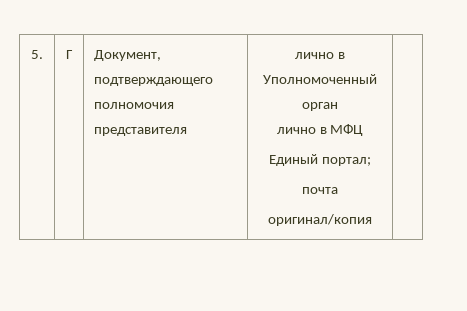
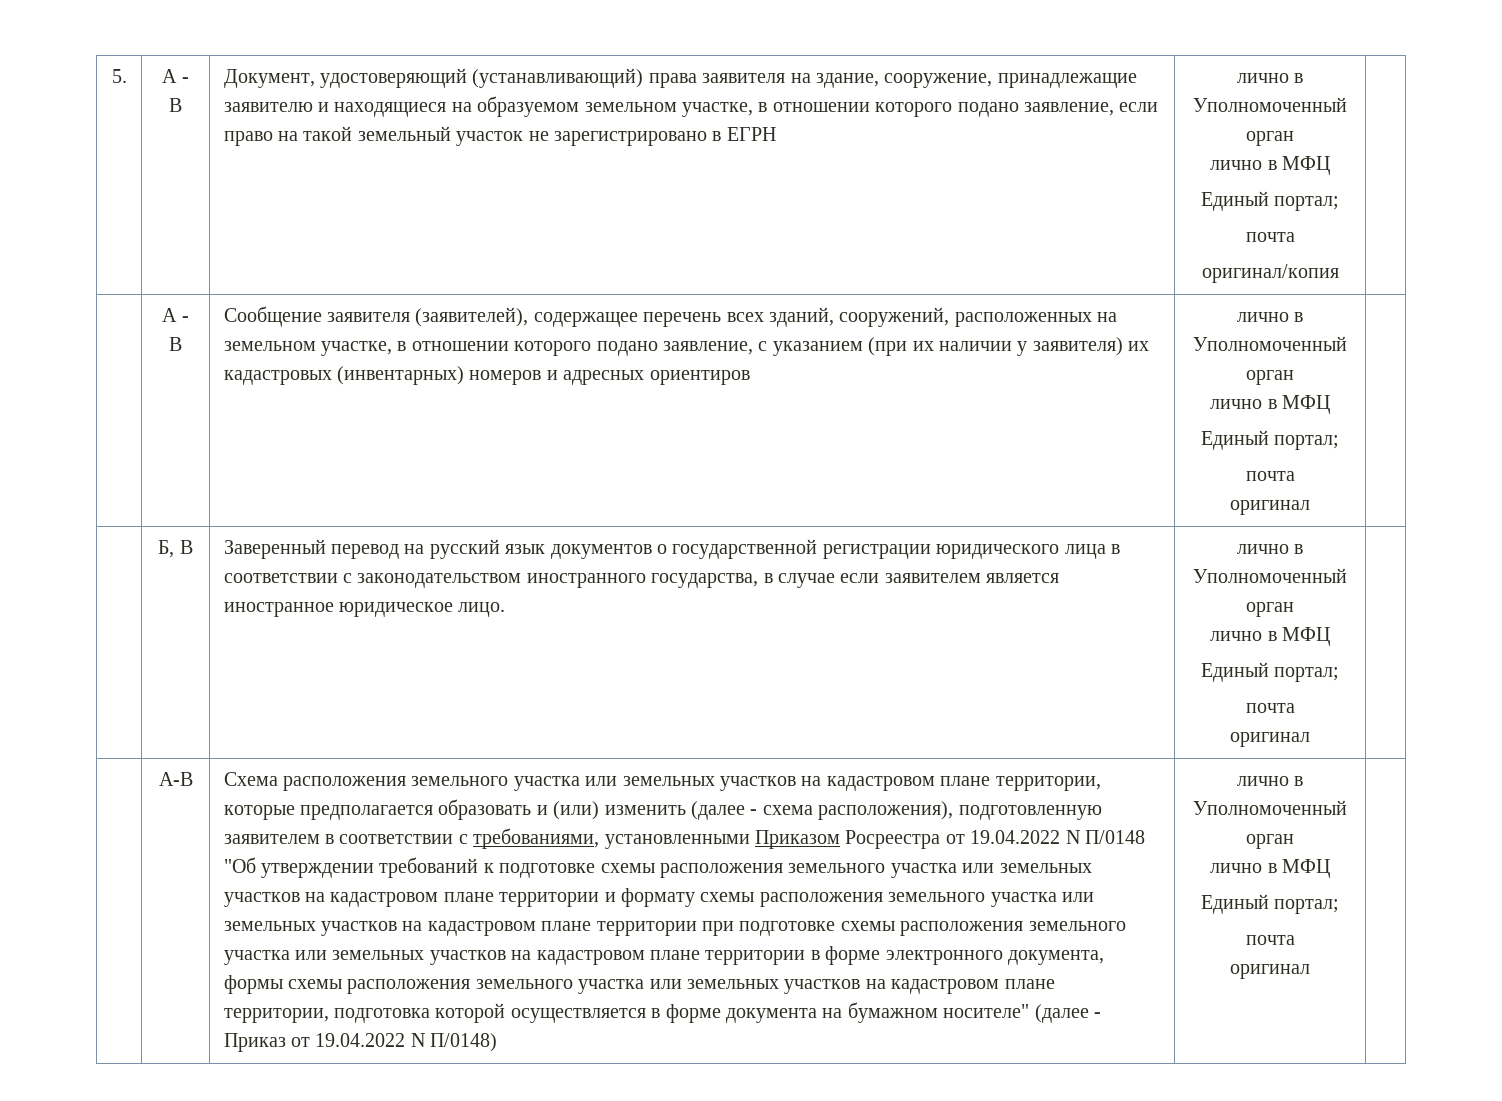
[66,50,73,59] [94,50,162,61] [94,77,214,86] [94,102,175,109] [94,127,188,136] Г | Документ, подтверждающего полномочия представителя -> [162,69,189,83] [169,98,182,112] [223,68,1137,88] [223,96,1159,117] [223,126,776,146] А - В | Документ, удостоверяющий (устанавливающий) права заявителя на здание, сооружение, принадлежащие заявителю и находящиеся на образуемом земельном участке, в отношении которого подано заявление, если право на такой земельный участок не зарегистрировано в ЕГРН
(372, 220) none -> [162,308,189,322] [169,337,182,351] [223,306,1118,327] [223,337,1150,356] [223,366,750,385] [1236,312,1304,322] [1193,336,1347,351] [1246,370,1294,385] [1210,395,1330,414] [1200,430,1340,450] [1245,471,1295,481] [1230,500,1310,515] [158,540,193,558] [223,539,1120,559] [223,573,1060,588] [223,602,506,617] [1236,544,1304,554] [1193,568,1347,583] [1246,602,1294,617] [1210,627,1330,646] [1200,662,1340,682] [1245,703,1295,713] [1230,732,1310,747] [158,772,193,786] [223,772,1101,791] [223,799,1102,820] [223,828,1145,849] [223,857,1092,878] [223,888,1094,907] [223,921,1126,936] [223,946,1104,965] [223,975,1055,994] [223,1002,1101,1023] [223,1033,498,1052] [1236,776,1304,786] [1193,800,1347,815] [1246,834,1294,849] [1210,859,1330,878] [1200,894,1340,914] [1245,935,1295,945] [1230,964,1310,979] // | А - В | Сообщение заявителя (заявителей), содержащее перечень всех зданий, сооружений, расположенных на земельном участке, в отношении которого подано заявление, с указанием (при их наличии у заявителя) их кадастровых (инвентарных) номеров и адресных ориентиров | лично в Уполномоченный орган // лично в МФЦ // Единый портал; // почта // оригинал | // | Б, В | Заверенный перевод на русский язык документов о государственной регистрации юридического лица в соответствии с законодательством иностранного государства, в случае если заявителем является иностранное юридическое лицо. | лично в Уполномоченный орган // лично в МФЦ // Единый портал; // почта // оригинал | // | А-В | Схема расположения земельного участка или земельных участков на кадастровом плане территории, которые предполагается образовать и (или) изменить (далее - схема расположения), подготовленную заявителем в соответствии с требованиями, установленными Приказом Росреестра от 19.04.2022 N П/0148 "Об утверждении требований к подготовке схемы расположения земельного участка или земельных участков на кадастровом плане территории и формату схемы расположения земельного участка или земельных участков на кадастровом плане территории при подготовке схемы расположения земельного участка или земельных участков на кадастровом плане территории в форме электронного документа, формы схемы расположения земельного участка или земельных участков на кадастровом плане территории, подготовка которой осуществляется в форме документа на бумажном носителе" (далее - Приказ от 19.04.2022 N П/0148) | лично в Уполномоченный орган // лично в МФЦ // Единый портал; // почта // оригинал |

